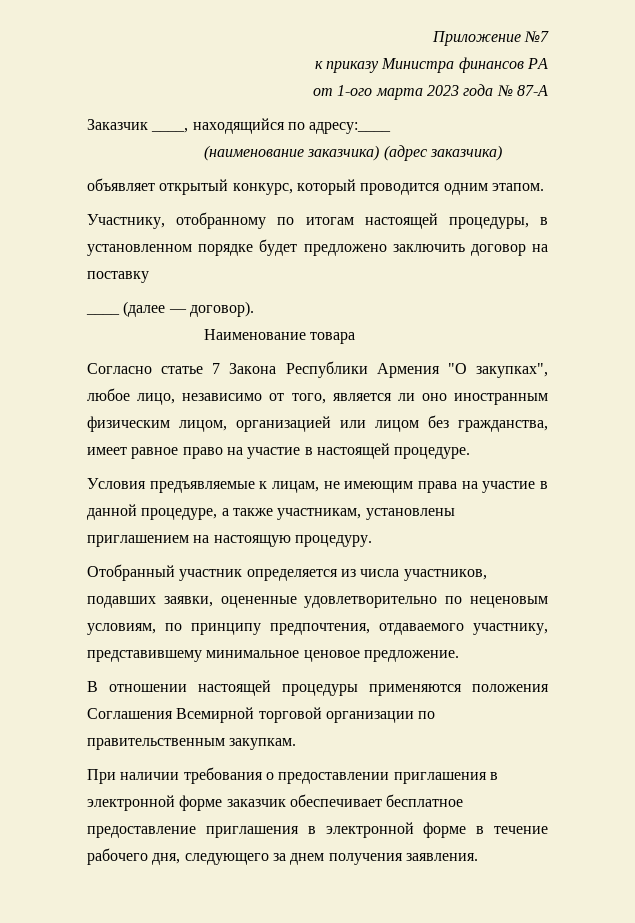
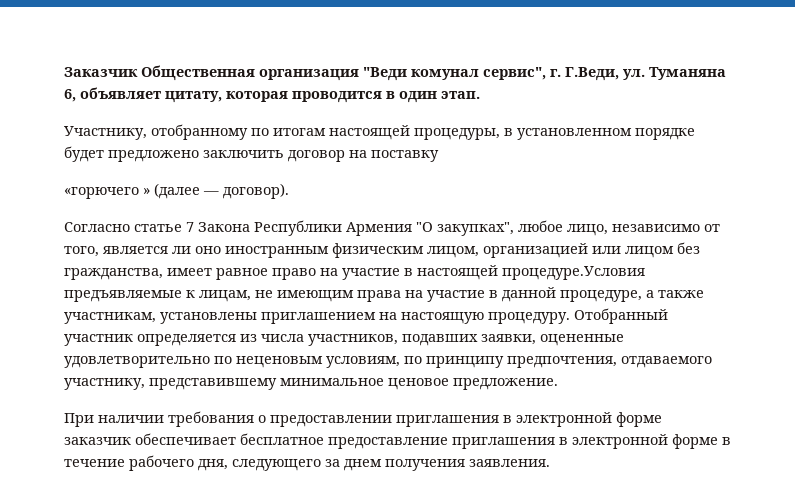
[431,31,549,46] [314,57,548,73] [313,84,548,100] [87,118,392,134] [203,145,502,161] [87,178,544,195] Приложение №7 // к приказу Министра финансов РА // от 1-ого марта 2023 года № 87-A // Заказчик ____, находящийся по адресу:____ // (наименование заказчика) (адрес заказчика) // объявляет открытый конкурс, который проводится одним этапом. -> [64,65,726,81] [64,87,480,103] Заказчик Общественная организация "Веди комунал сервис", г. Г.Веди, ул. Туманяна 6, объявляет цитату, которая проводится в один этап.
[86,313,120,315] ____ -> [64,187,150,199] «горючего »
[203,329,356,344] // Наименование товара -> (289, 191) none
[394,447,471,459] [87,478,146,489] процедуре. // Условия -> [502,266,645,280] процедуре.Условия
(372, 541) // -> (570, 318) none
[87,680,549,696] [87,707,436,723] [87,738,297,750] // В отношении настоящей процедуры применяются положения Соглашения Всемирной торговой организации по правительственным закупкам. -> (558, 384) none

